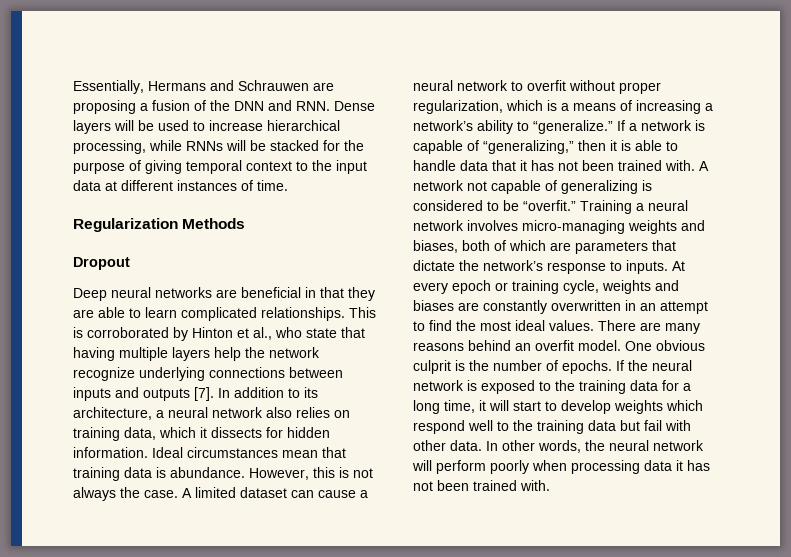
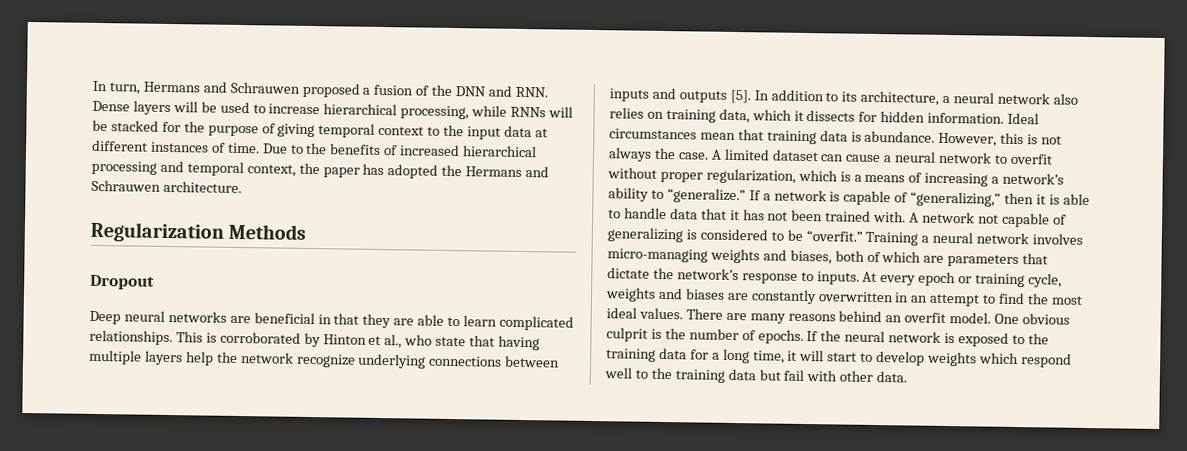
[73,80,334,94] [73,100,136,114] Essentially, Hermans and Schrauwen are proposing -> [92,80,360,98] In turn, Hermans and Schrauwen proposed
(288, 185) none -> [261,142,538,158] [91,160,550,179] [91,179,242,194] Due to the benefits of increased hierarchical processing and temporal context, the paper has adopted the Hermans and Schrauwen architecture.
[194,387,214,401] [7]. -> [729,89,751,104] [5].
[486,440,704,453] [412,460,710,474] [413,480,550,491] In other words, the neural network will perform poorly when processing data it has not been trained with. -> (908, 377) none

